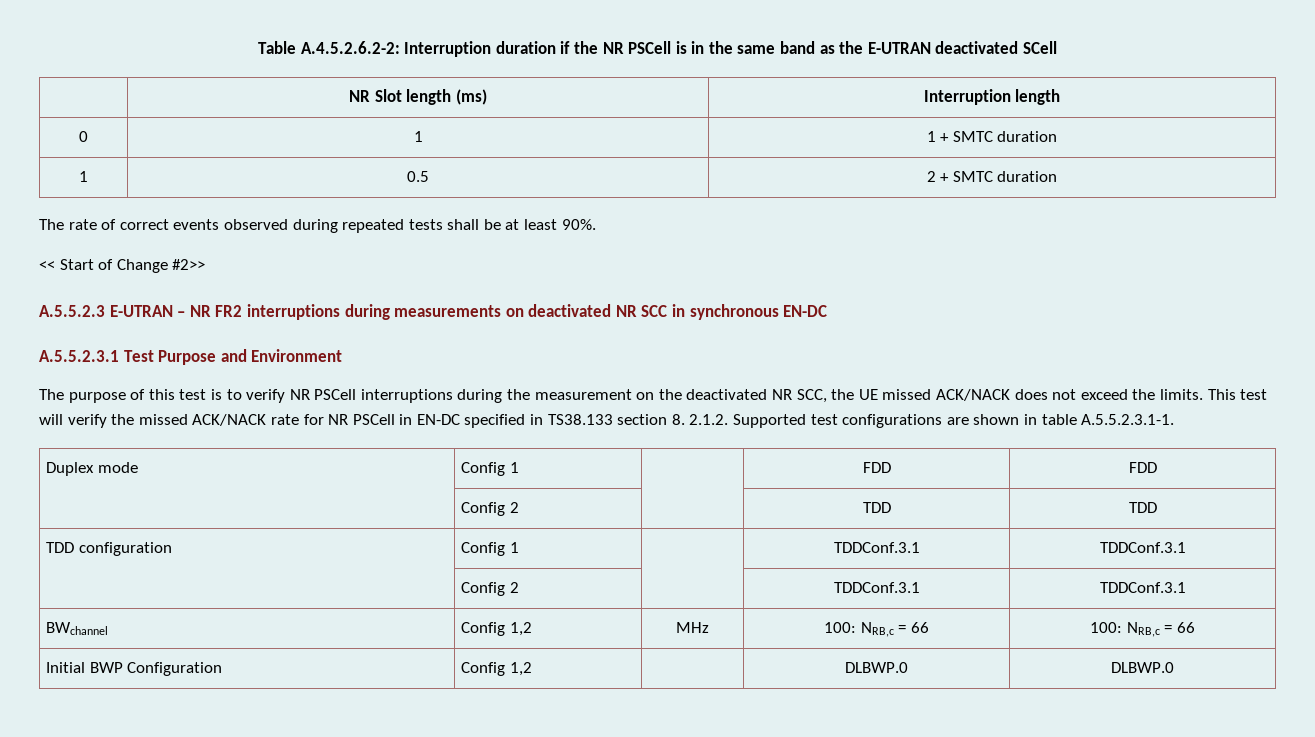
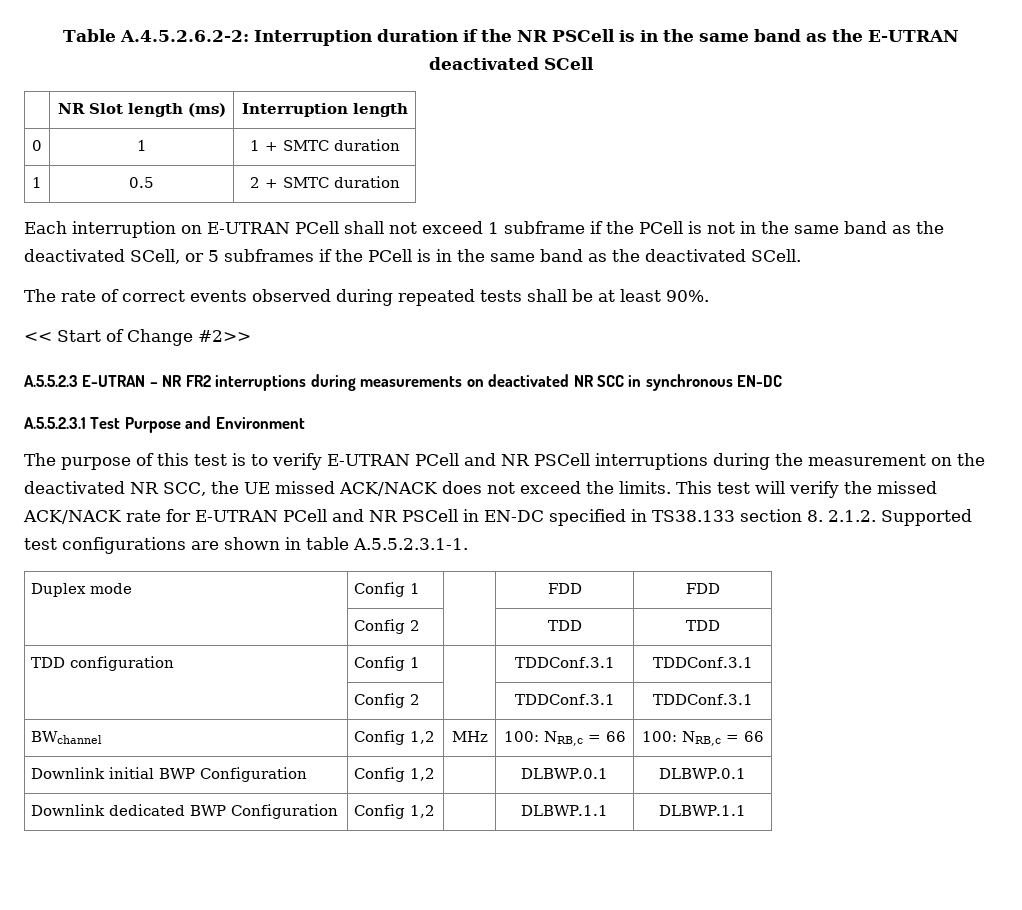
(1058, 176) none -> [24,221,944,238] [24,249,801,264] // Each interruption on E-UTRAN PCell shall not exceed 1 subframe if the PCell is not in the same band as the deactivated SCell, or 5 subframes if the PCell is in the same band as the deactivated SCell.
(286, 396) none -> [327,453,496,466] E-UTRAN PCell and
(324, 419) none -> [195,509,364,522] E-UTRAN PCell and
[45,662,223,676] [460,662,532,676] [845,662,908,673] [1111,662,1174,673] Initial BWP Configuration | Config 1,2 | | DLBWP.0 | DLBWP.0 -> [31,767,308,782] [354,767,436,782] [520,768,609,779] [658,768,747,779] [31,804,339,819] [354,804,436,819] [520,805,609,816] [658,805,747,816] Downlink initial BWP Configuration | Config 1,2 | | DLBWP.0.1 | DLBWP.0.1 // Downlink dedicated BWP Configuration | Config 1,2 | | DLBWP.1.1 | DLBWP.1.1

